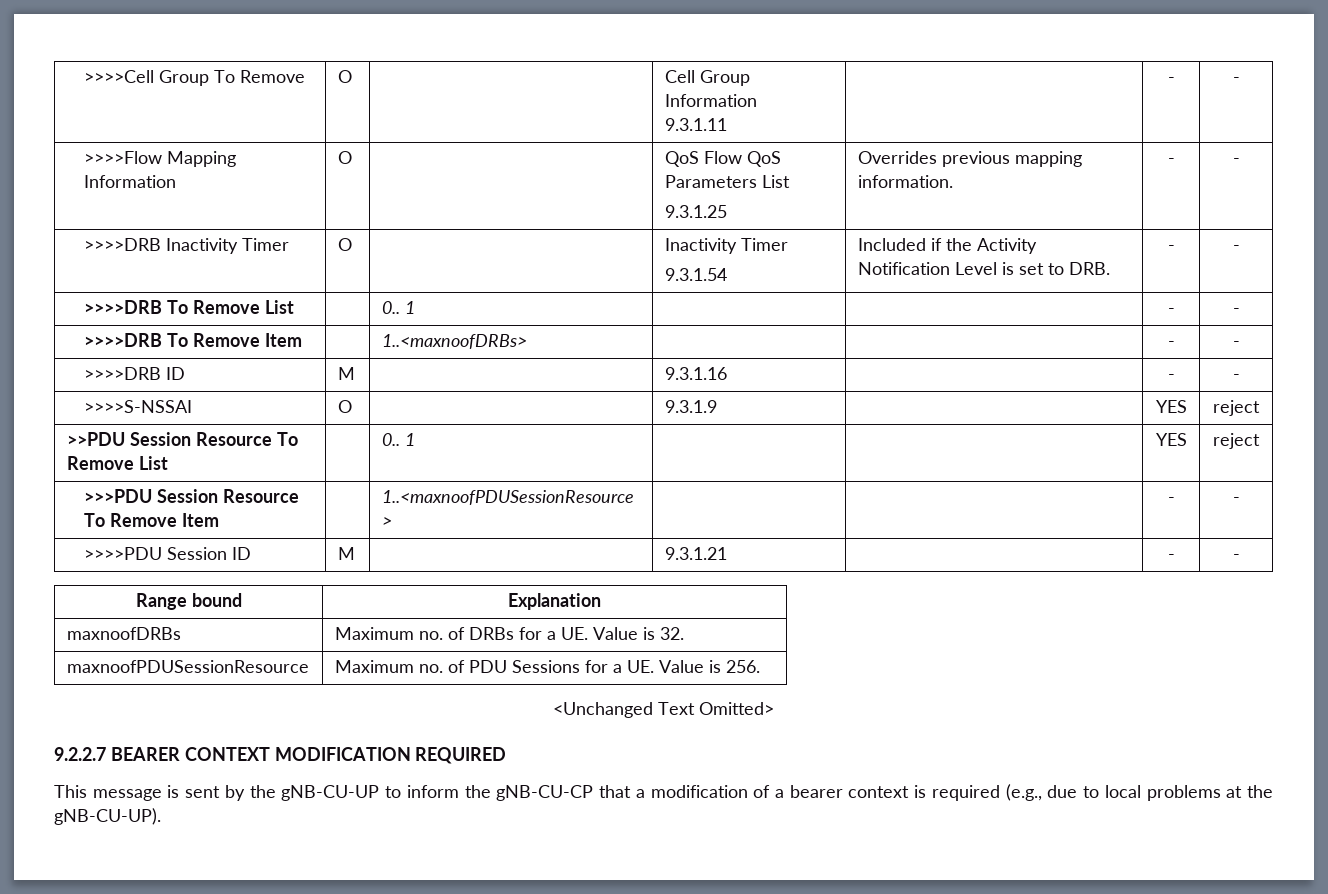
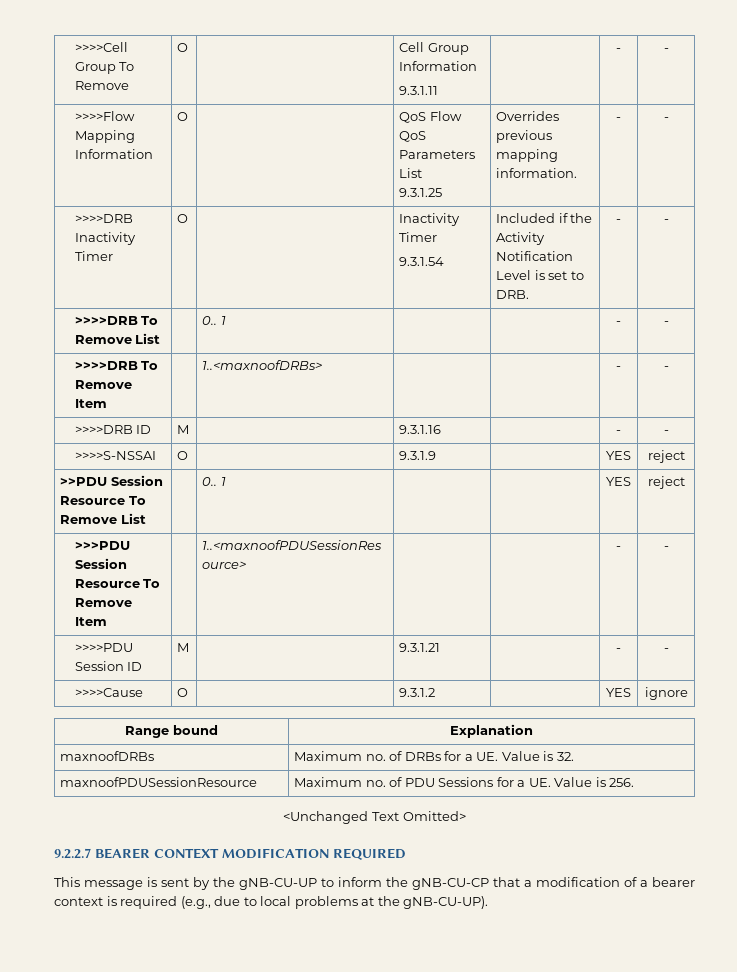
(1240, 557) none -> [74,688,143,697] [177,688,189,697] [399,688,436,697] [606,688,631,697] [644,687,688,700] // >>>>Cause | O | | 9.3.1.2 | | YES | ignore

